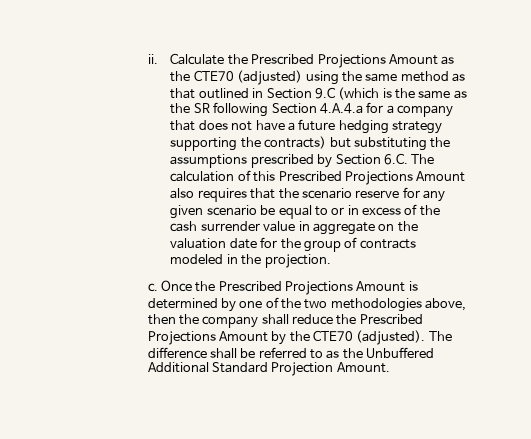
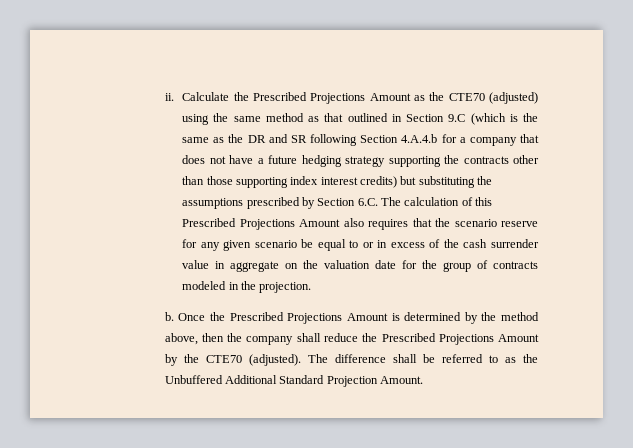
(191, 108) none -> [247,134,288,143] DR and
[319,103,363,114] 4.A.4.a -> [401,134,438,143] 4.A.4.b
[264,136,327,149] contracts) -> [463,155,539,164] [182,176,398,188] contracts other than those supporting index interest credits)
[147,283,158,292] c. -> [164,312,174,321] b.
[239,297,422,312] one of the two methodologies -> [481,312,539,321] the method

